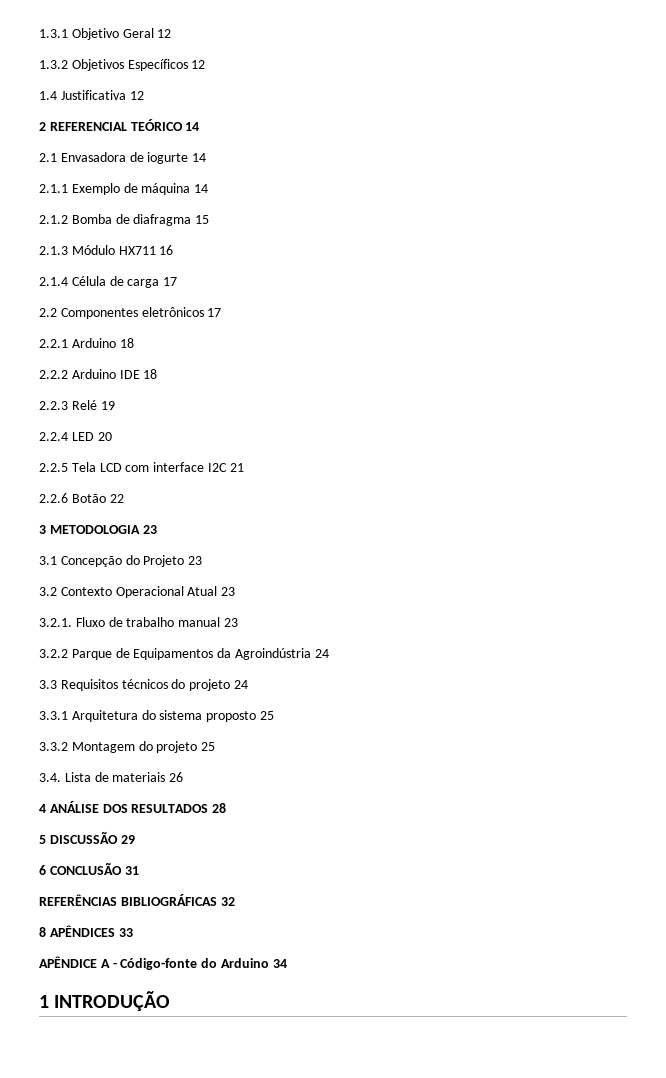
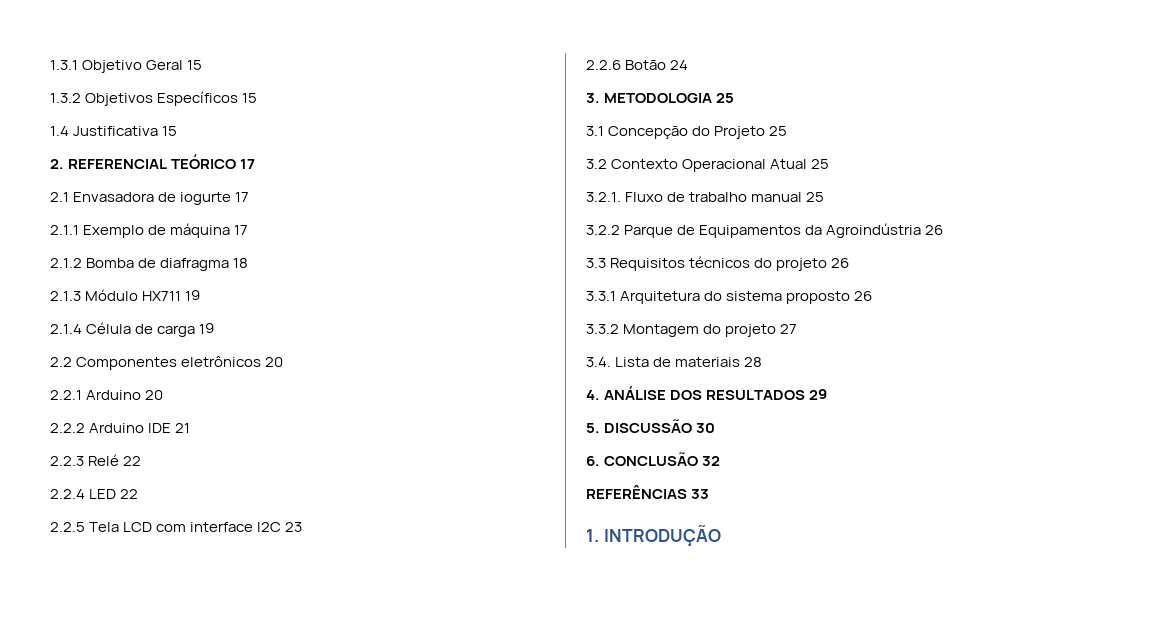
[157,29,172,38] 12 -> [187,60,203,70] 15
[191,60,206,69] 12 -> [242,93,258,103] 15
[129,91,144,100] [39,122,46,131] 12 // 2 -> [162,126,178,136] [50,159,64,169] 15 // 2.
[185,122,200,131] 14 -> [240,159,256,169] 17
[192,153,207,162] 14 -> [235,192,250,202] 17
[194,184,209,193] 14 -> [234,225,249,235] 17
[195,215,210,224] 15 -> [233,258,249,268] 18
[159,245,174,255] 16 -> [185,290,201,301] 19
[163,277,178,286] 17 -> [199,323,215,334] 19
[207,308,222,317] 17 -> [265,357,284,367] 20
[119,338,134,348] 18 -> [145,390,164,400] 20
[143,369,158,379] 18 -> [175,423,191,433] 21
[100,401,115,410] 19 -> [123,456,142,466] 22
[97,432,112,441] 20 -> [120,489,139,499] 22
[229,463,244,472] 21 -> [285,522,303,532] 23
[109,494,124,503] [39,525,157,534] 22 // 3 METODOLOGIA 23 -> [670,60,689,70] [586,93,735,103] 24 // 3. METODOLOGIA 25
[188,556,203,565] 23 -> [769,126,788,136] 25
[221,587,236,596] 23 -> [811,159,830,169] 25
[223,618,238,627] 23 -> [806,192,825,202] 25
[314,649,329,658] 24 -> [925,225,944,235] 26
[233,680,248,689] 24 -> [831,258,850,268] 26
[259,711,274,720] 25 -> [854,291,873,301] 26
[201,742,216,751] 25 -> [780,324,798,334] 27
[169,772,184,782] [39,804,46,813] 26 // 4 -> [744,357,763,367] [586,390,600,400] 28 // 4.
[212,803,227,813] [39,831,135,844] [39,862,139,875] [39,894,235,906] [39,925,133,937] [39,956,287,970] [39,995,49,1008] 28 // 5 DISCUSSÃO 29 // 6 CONCLUSÃO 31 // REFERÊNCIAS BIBLIOGRÁFICAS 32 // 8 APÊNDICES 33 // APÊNDICE A - Código-fonte do Arduino 34 // 1 -> [809,389,828,400] [586,419,716,433] [586,452,721,466] [586,485,710,499] [586,529,599,542] 29 // 5. DISCUSSÃO 30 // 6. CONCLUSÃO 32 // REFERÊNCIAS 33 // 1.

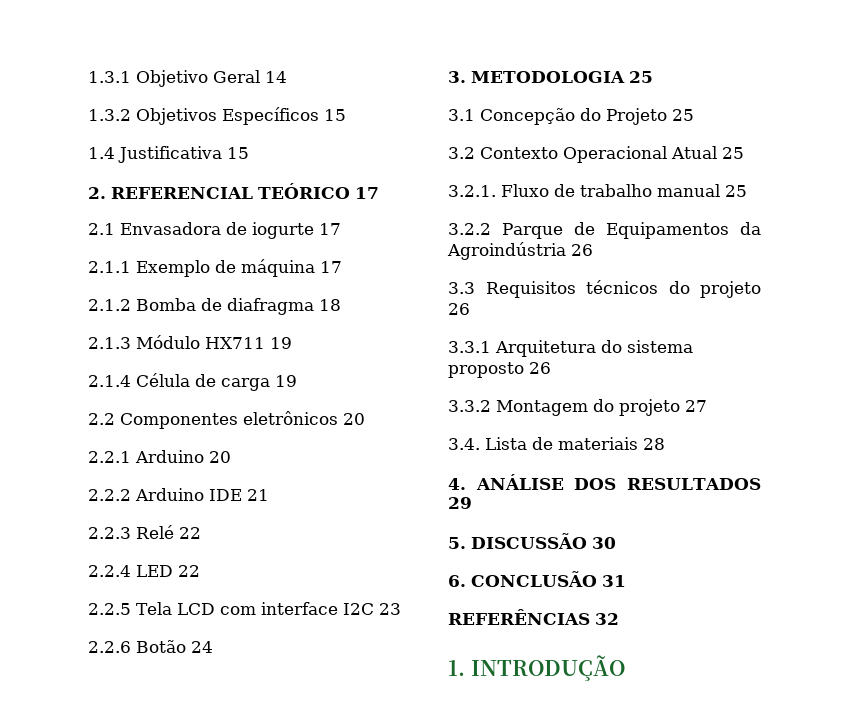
[187,60,203,70] 15 -> [265,71,287,83] 14
[702,456,721,466] 32 -> [601,575,626,587] 31
[691,489,710,499] 33 -> [595,613,619,625] 32

